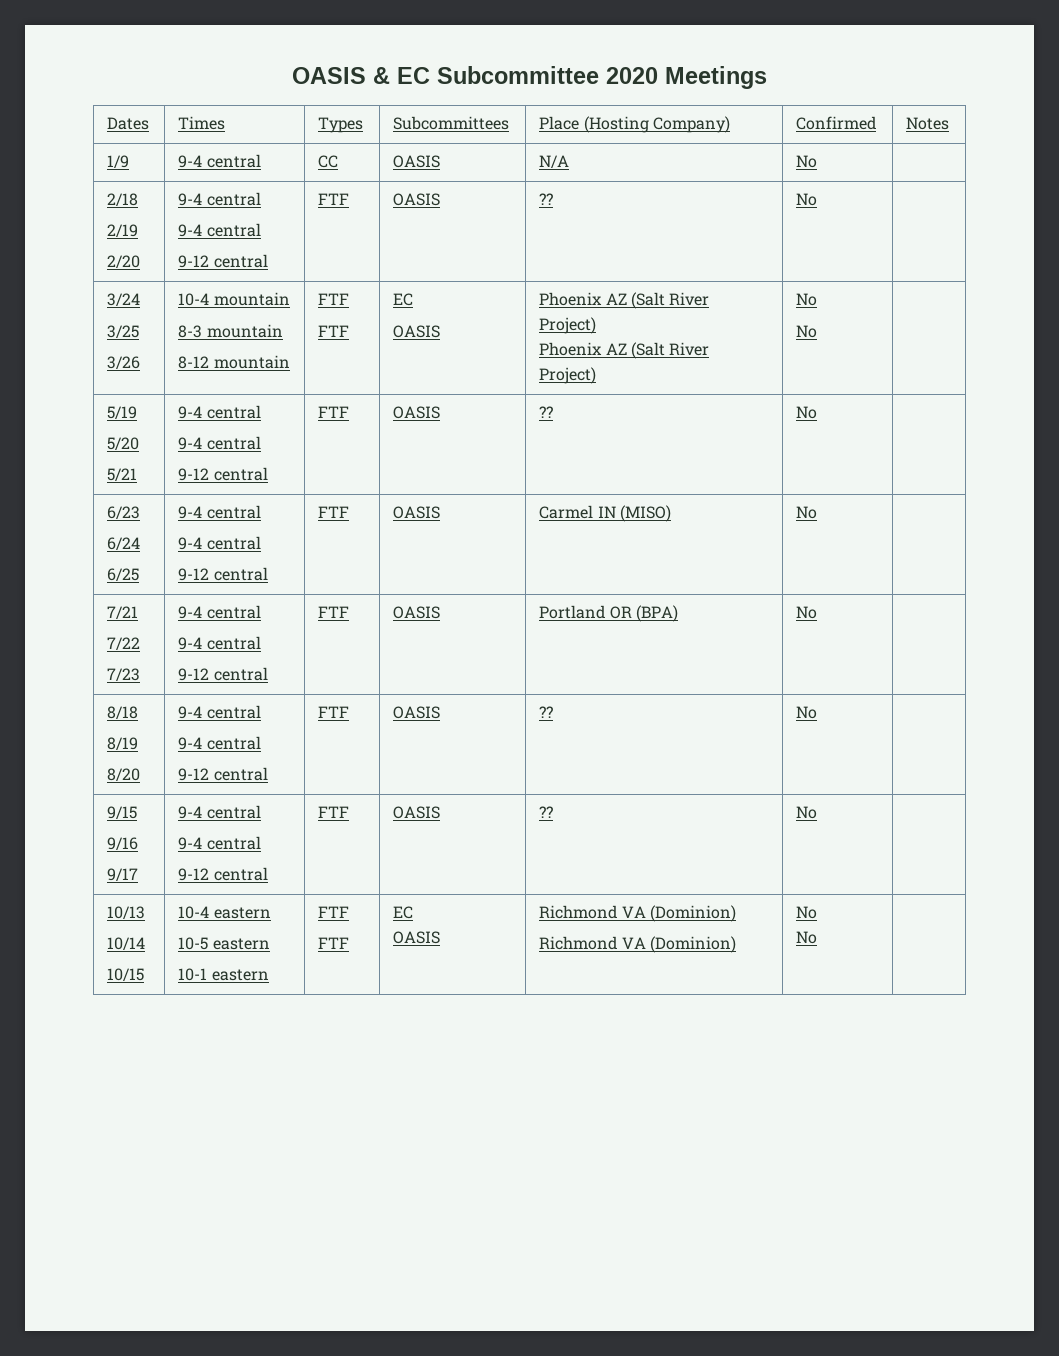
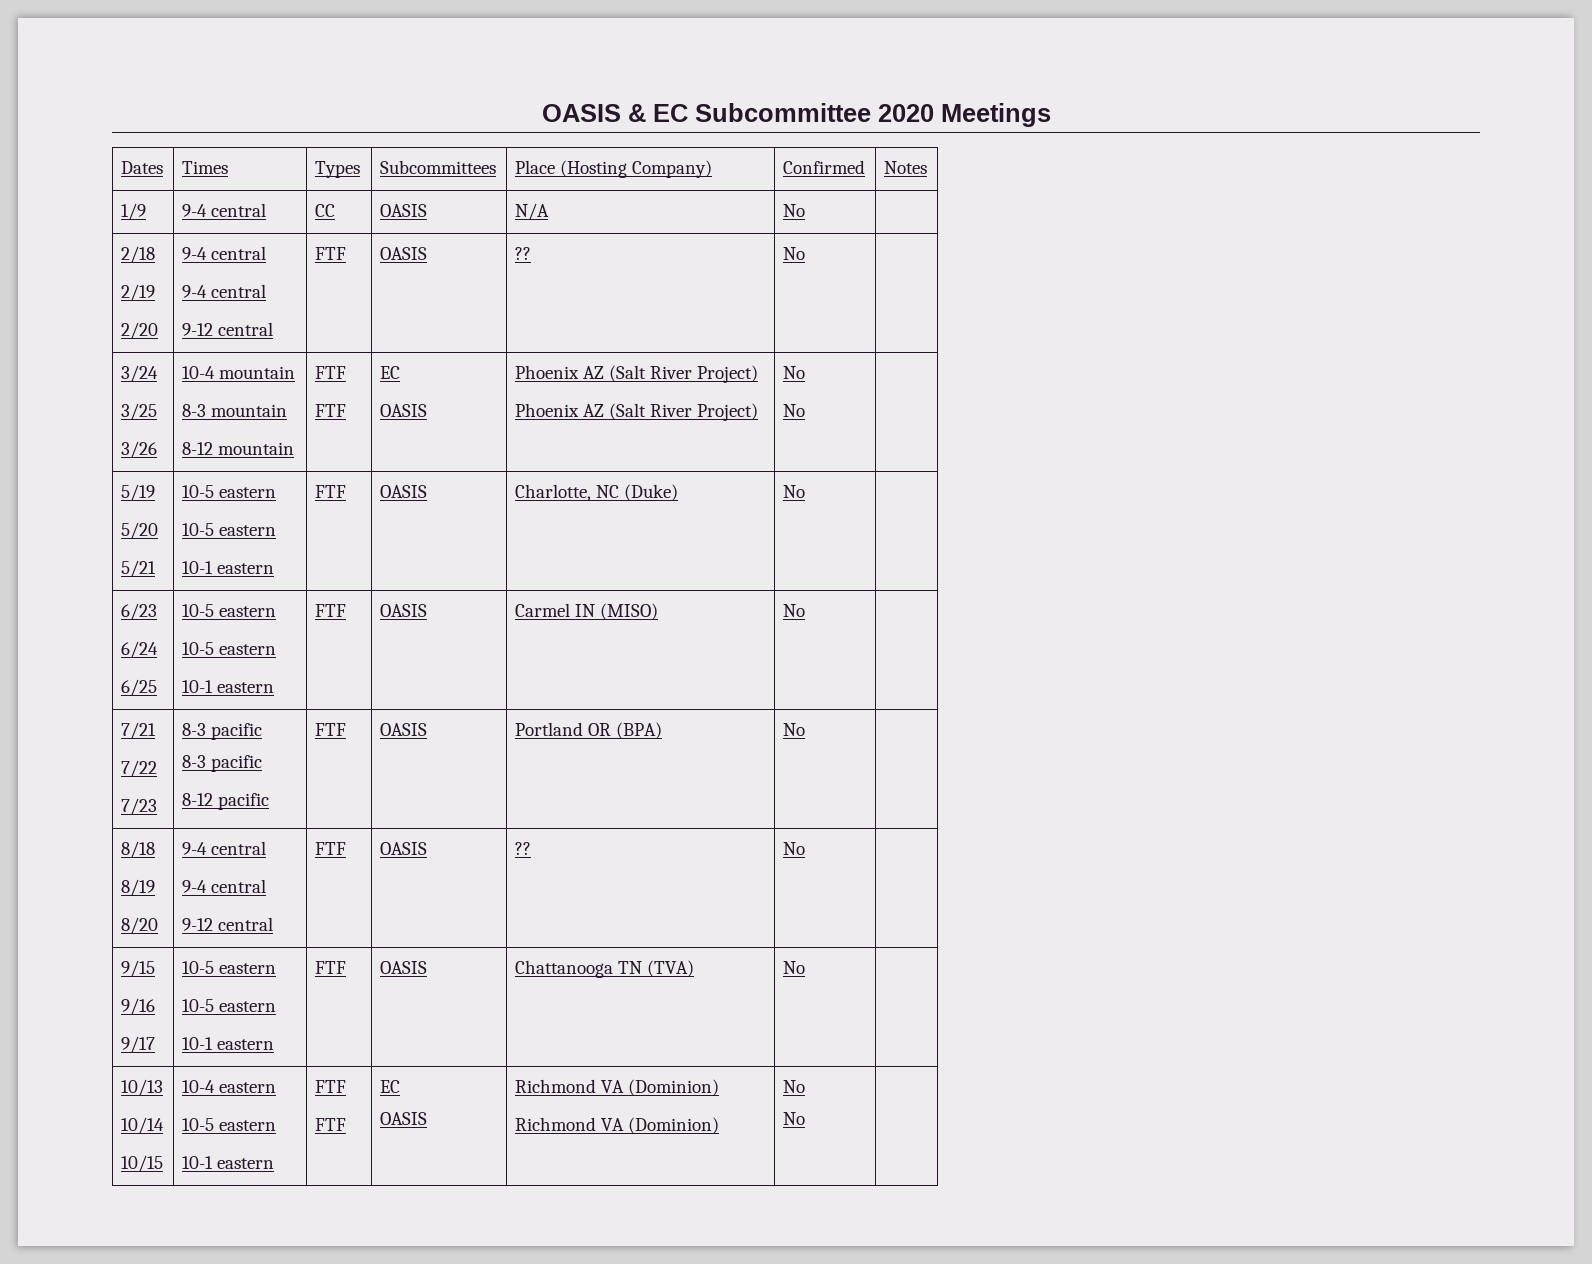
[178,405,261,419] [178,436,261,450] [178,467,268,481] [318,406,350,418] [393,406,441,419] [539,406,554,418] 9-4 central // 9-4 central // 9-12 central | FTF | OASIS | ?? -> [182,485,277,498] [182,523,277,536] [182,561,275,574] [315,485,347,498] [380,485,428,498] [515,484,679,501] 10-5 eastern // 10-5 eastern // 10-1 eastern | FTF | OASIS | Charlotte, NC (Duke)
[178,505,261,519] [178,536,261,550] [178,567,268,581] 9-4 central // 9-4 central // 9-12 central -> [182,604,277,617] [182,642,277,655] [182,680,275,693] 10-5 eastern // 10-5 eastern // 10-1 eastern
[178,605,261,619] [178,636,261,650] [178,667,268,681] 9-4 central // 9-4 central // 9-12 central -> [182,723,263,740] [182,755,263,772] [182,793,270,810] 8-3 pacific // 8-3 pacific // 8-12 pacific
[178,805,261,819] [178,836,261,850] [178,867,268,881] [318,806,350,818] [393,806,441,819] [539,806,554,818] 9-4 central // 9-4 central // 9-12 central | FTF | OASIS | ?? -> [182,961,277,974] [182,999,277,1012] [182,1037,275,1050] [315,961,347,974] [380,961,428,974] [515,960,695,978] 10-5 eastern // 10-5 eastern // 10-1 eastern | FTF | OASIS | Chattanooga TN (TVA)

